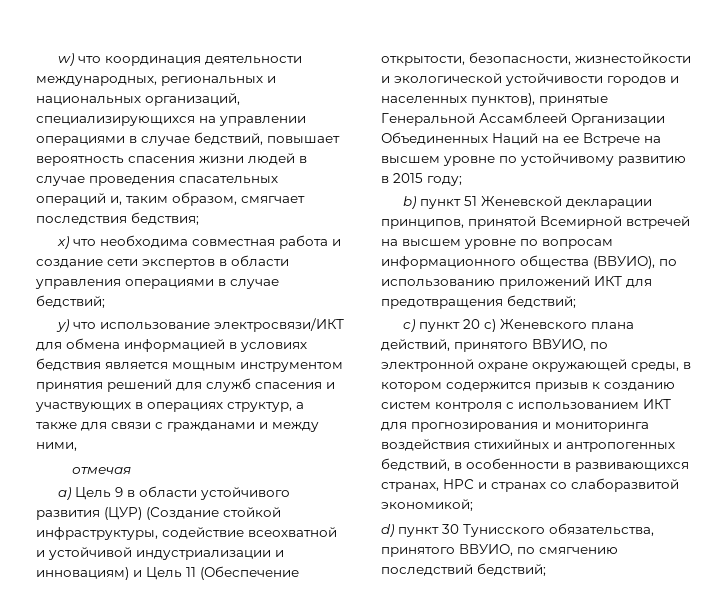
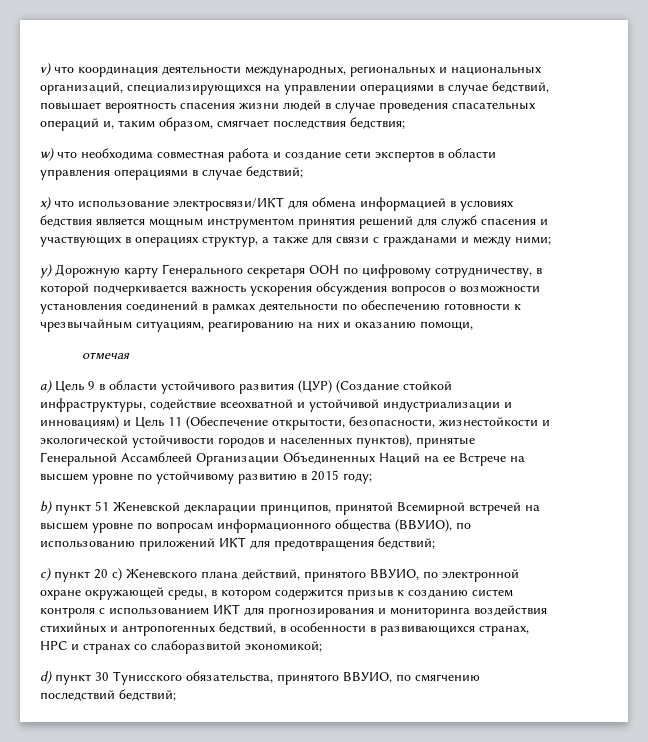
[58,53,75,66] w) -> [40,63,52,76] v)
[57,236,70,249] x) -> [40,148,55,161] w)
[56,319,70,332] y) -> [40,197,52,210] x)
[36,442,77,451] ними, -> [515,237,551,245] [40,264,542,278] [40,282,540,296] [40,300,521,314] [40,319,473,332] ними; // y) Дорожную карту Генерального секретаря ООН по цифровому сотрудничеству, в которой подчеркивается важность ускорения обсуждения вопросов о возможности установления соединений в рамках деятельности по обеспечению готовности к чрезвычайным ситуациям, реагированию на них и оказанию помощи,

